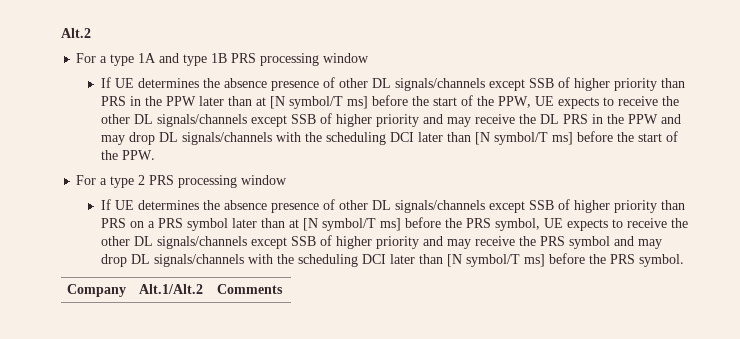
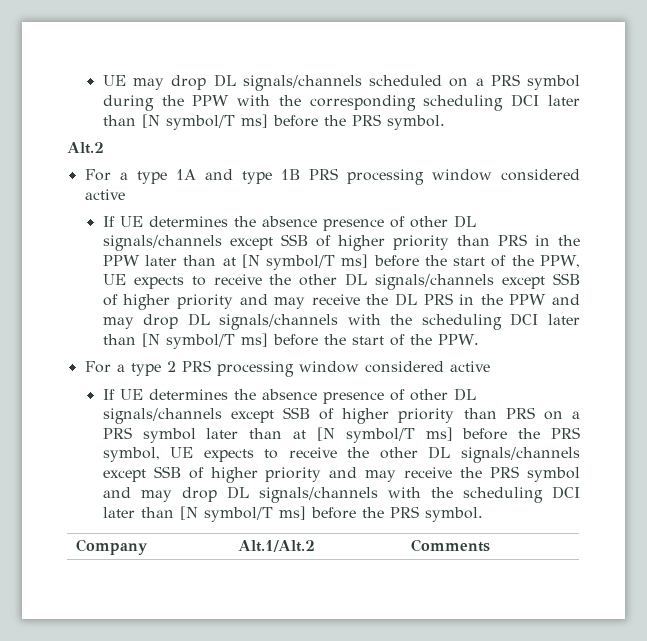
(61, 33) none -> [102,74,580,91] [102,94,580,111] [102,114,445,130] UE may drop DL signals/channels scheduled on a PRS symbol during the PPW with the corresponding scheduling DCI later than [N symbol/T ms] before the PRS symbol. //
(370, 58) none -> [501,169,580,181] [84,189,125,200] considered active
(288, 180) none -> [364,361,490,373] considered active

